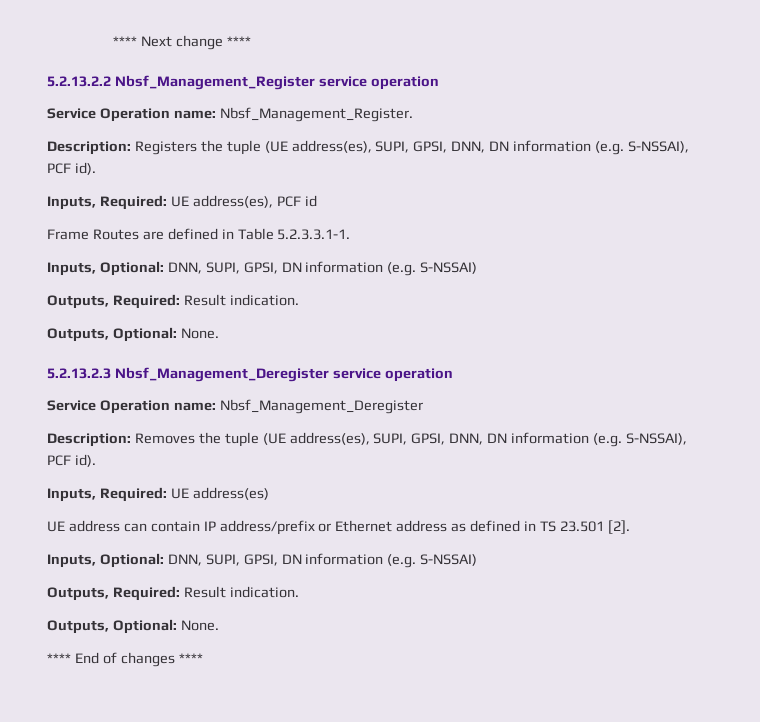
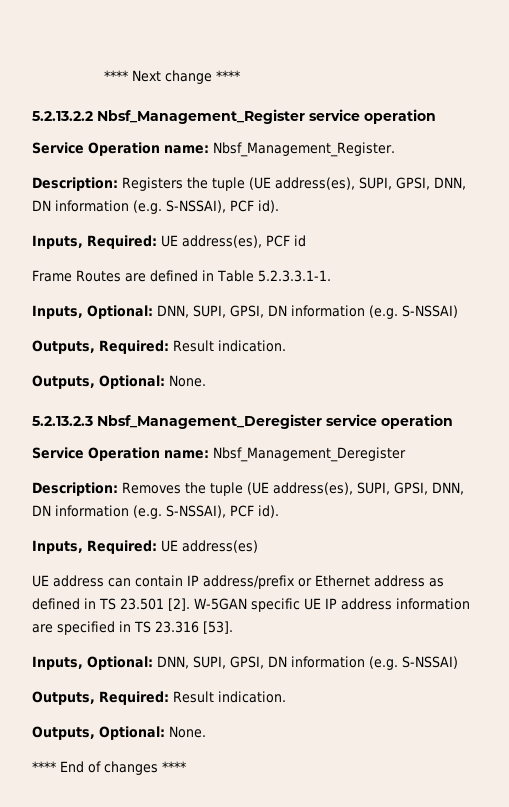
(630, 527) none -> [194,598,470,612] [32,621,233,635] W-5GAN specific UE IP address information are specified in TS 23.316 [53].

